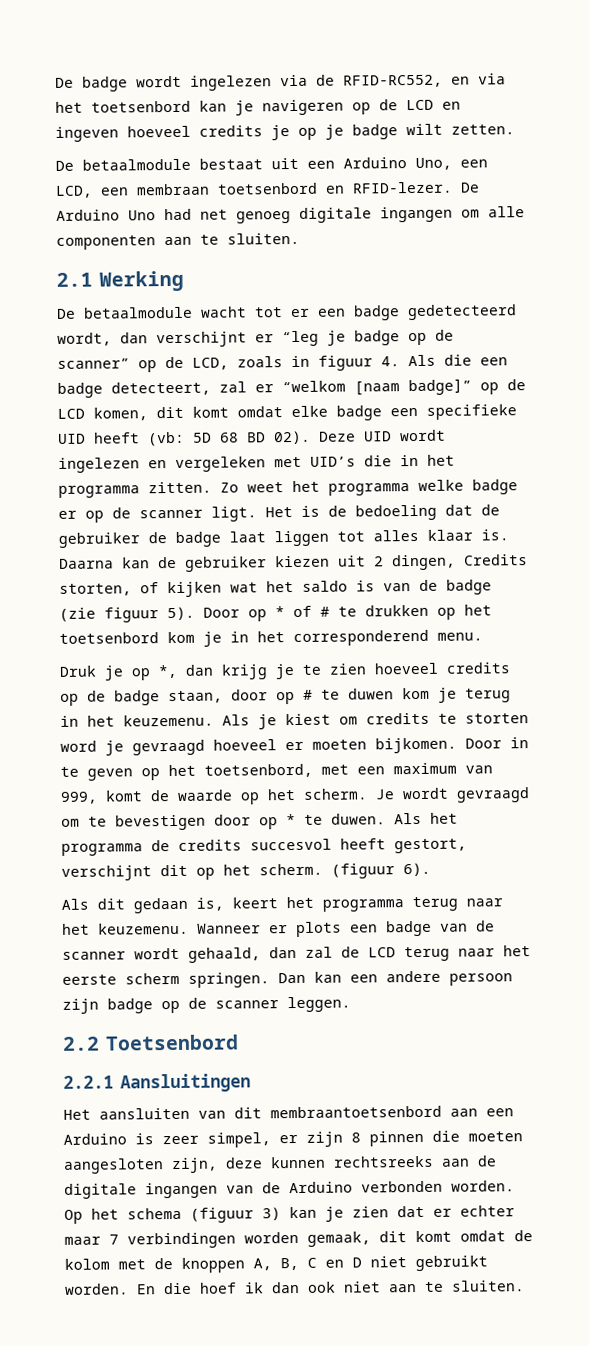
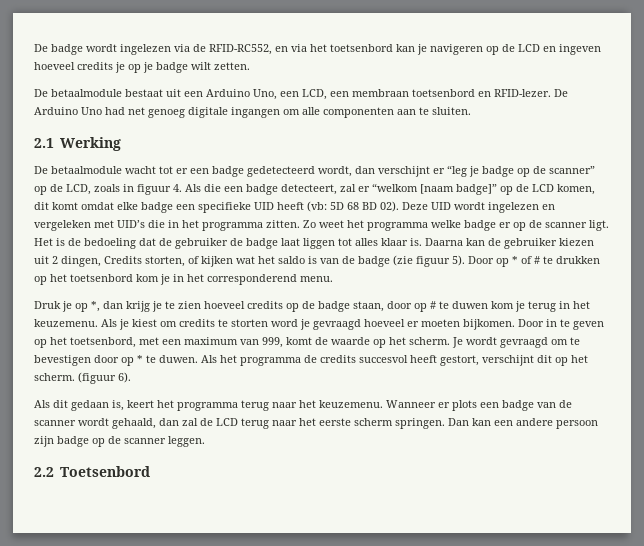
[63,1073,252,1093] [63,1105,514,1120] [63,1130,523,1148] [63,1155,497,1174] [64,1180,515,1199] [64,1205,515,1224] [64,1230,533,1249] [64,1255,488,1273] [65,1280,525,1295] // 2.2.1 Aansluitingen // Het aansluiten van dit membraantoetsenbord aan een Arduino is zeer simpel, er zijn 8 pinnen die moeten aangesloten zijn, deze kunnen rechtsreeks aan de digitale ingangen van de Arduino verbonden worden. Op het schema (figuur 3) kan je zien dat er echter maar 7 verbindingen worden gemaak, dit komt omdat de kolom met de knoppen A, B, C en D niet gebruikt worden. En die hoef ik dan ook niet aan te sluiten. -> (150, 471) none

